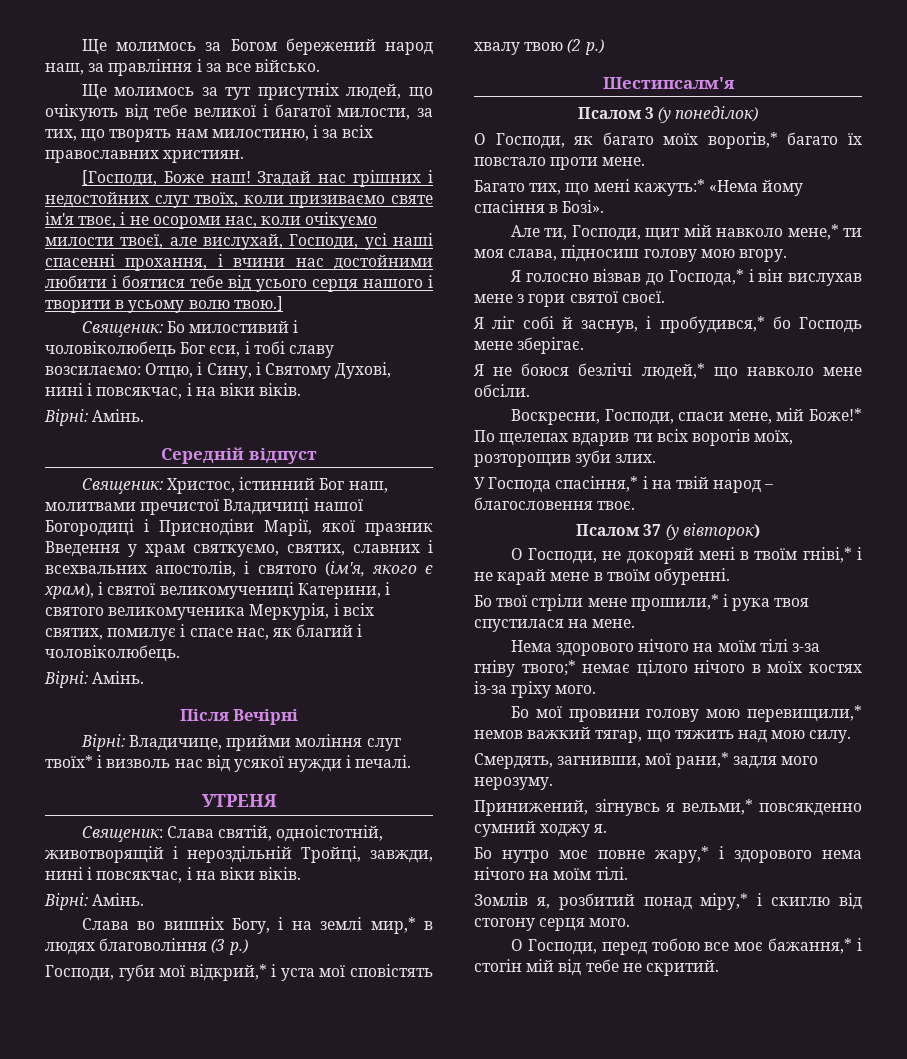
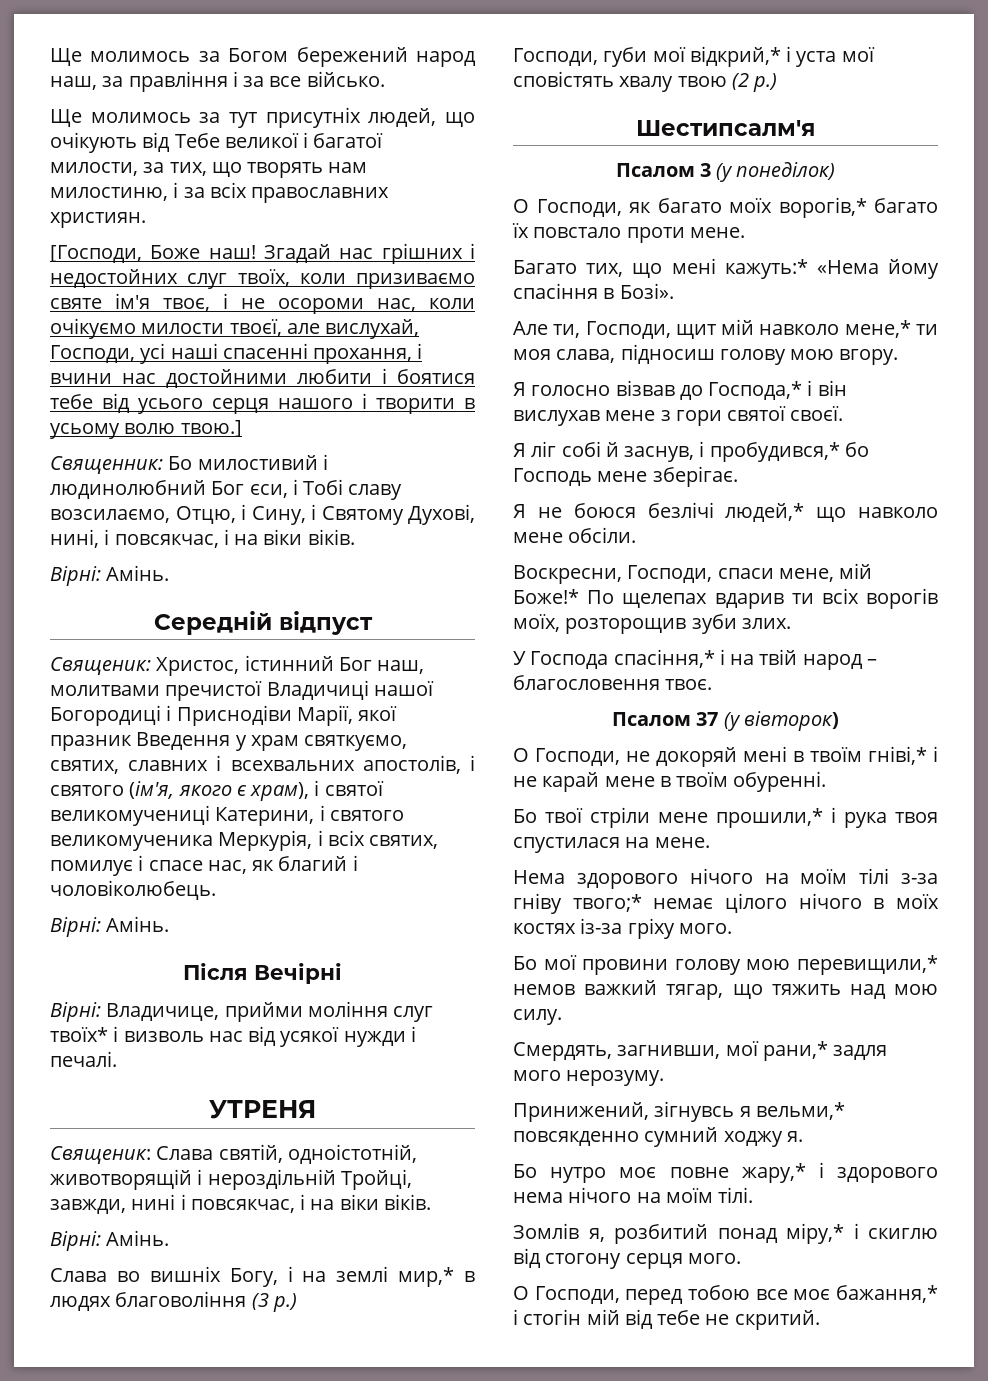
[154,104,188,117] тебе -> [174,133,220,148] Тебе
[81,321,163,337] Священик: -> [50,456,163,474] Священник:
[45,341,176,358] чоловіколюбець -> [50,480,206,499] людинолюбний
[253,341,334,358] [45,366,141,375] тобі славу возсилаємо: -> [303,479,403,500] [50,509,170,523] Тобі славу возсилаємо,
[45,383,83,396] нині -> [50,529,99,548] нині,

